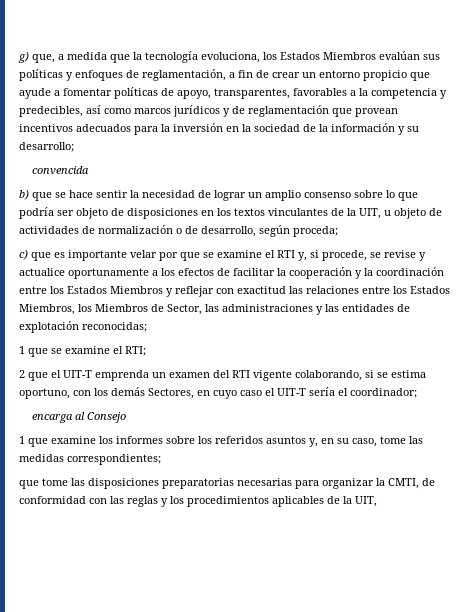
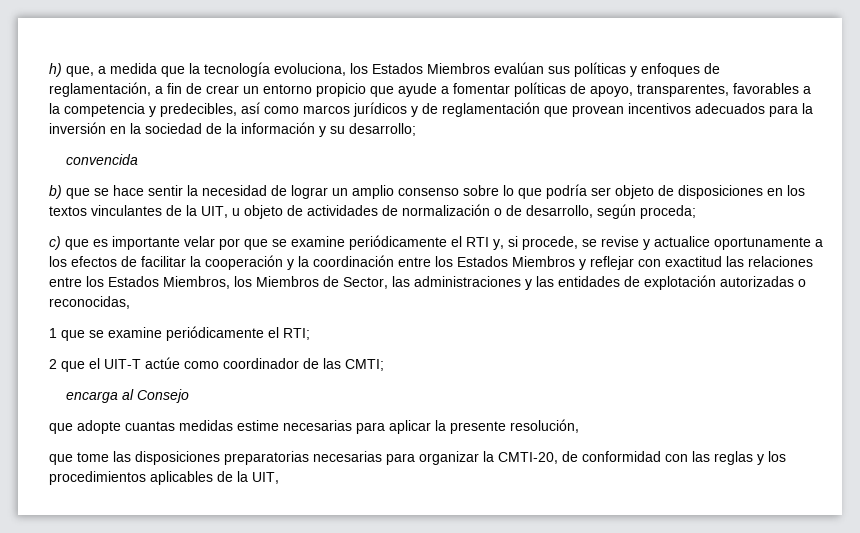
[18,51,29,63] g) -> [49,63,62,77] h)
(262, 254) none -> [349,235,447,250] periódicamente
[82,322,147,332] reconocidas; -> [720,276,806,287] [49,296,130,309] autorizadas o reconocidas,
(110, 350) none -> [166,326,264,341] periódicamente
[95,370,426,381] [19,387,417,399] [31,412,126,423] [19,436,423,447] [19,454,161,465] emprenda un examen del RTI vigente colaborando, si se estima oportuno, con los demás Sectores, en cuyo caso el UIT-T sería el coordinador; // encarga al Consejo // 1 que examine los informes sobre los referidos asuntos y, en su caso, tome las medidas correspondientes; -> [145,357,384,371] [66,389,190,403] [49,419,579,434] actúe como coordinador de las CMTI; // encarga al Consejo // que adopte cuantas medidas estime necesarias para aplicar la presente resolución,
[388,478,419,489] CMTI, -> [498,452,558,464] CMTI-20,

